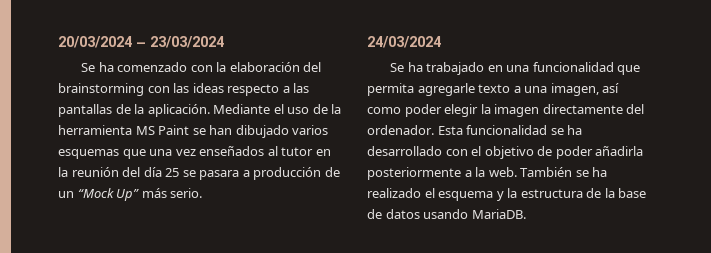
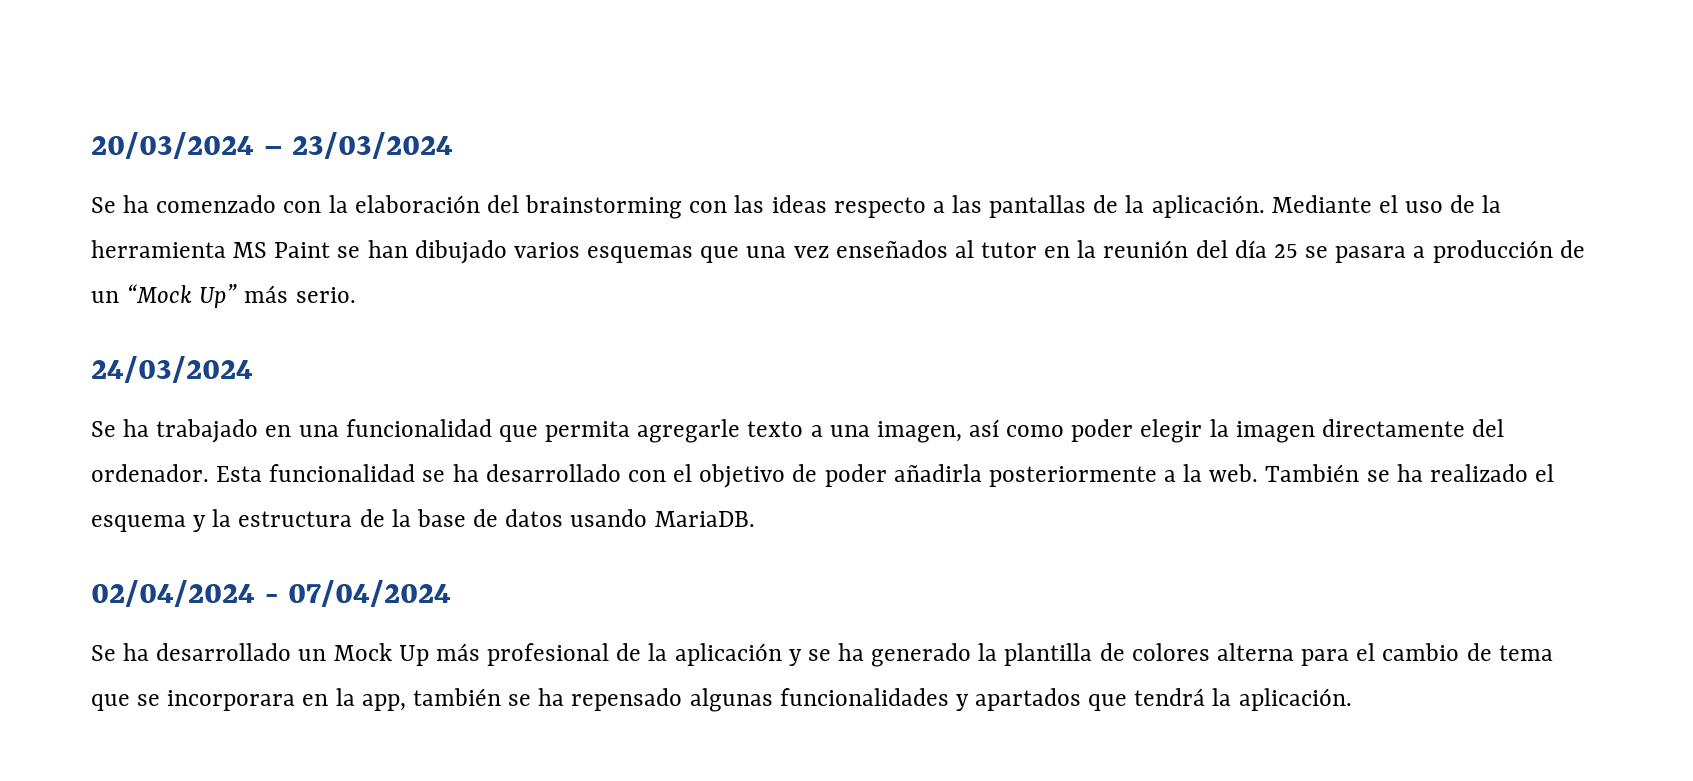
(526, 214) none -> [91,580,452,607] [91,643,1553,667] [91,688,1352,712] // 02/04/2024 - 07/04/2024 // Se ha desarrollado un Mock Up más profesional de la aplicación y se ha generado la plantilla de colores alterna para el cambio de tema que se incorporara en la app, también se ha repensado algunas funcionalidades y apartados que tendrá la aplicación.

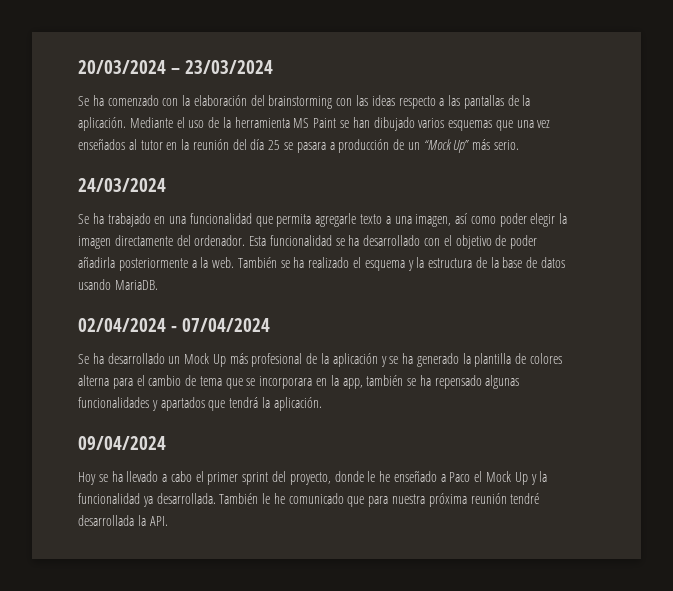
(1352, 699) none -> [78,436,166,450] [78,470,548,485] [78,493,540,507] [78,515,168,526] // 09/04/2024 // Hoy se ha llevado a cabo el primer sprint del proyecto, donde le he enseñado a Paco el Mock Up y la funcionalidad ya desarrollada. También le he comunicado que para nuestra próxima reunión tendré desarrollada la API.

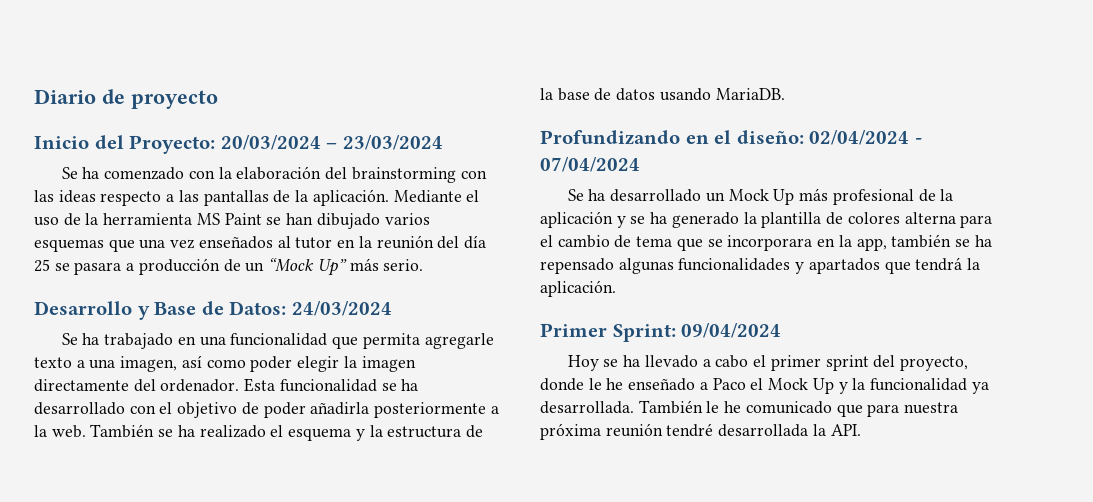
(78, 67) none -> [34,89,218,109] [34,135,216,154] Diario de proyecto // Inicio del Proyecto:
(520, 145) none -> [34,301,287,320] Desarrollo y Base de Datos:
(158, 285) none -> [540,130,804,145] Profundizando en el diseño:
(322, 404) none -> [540,323,676,342] Primer Sprint:

